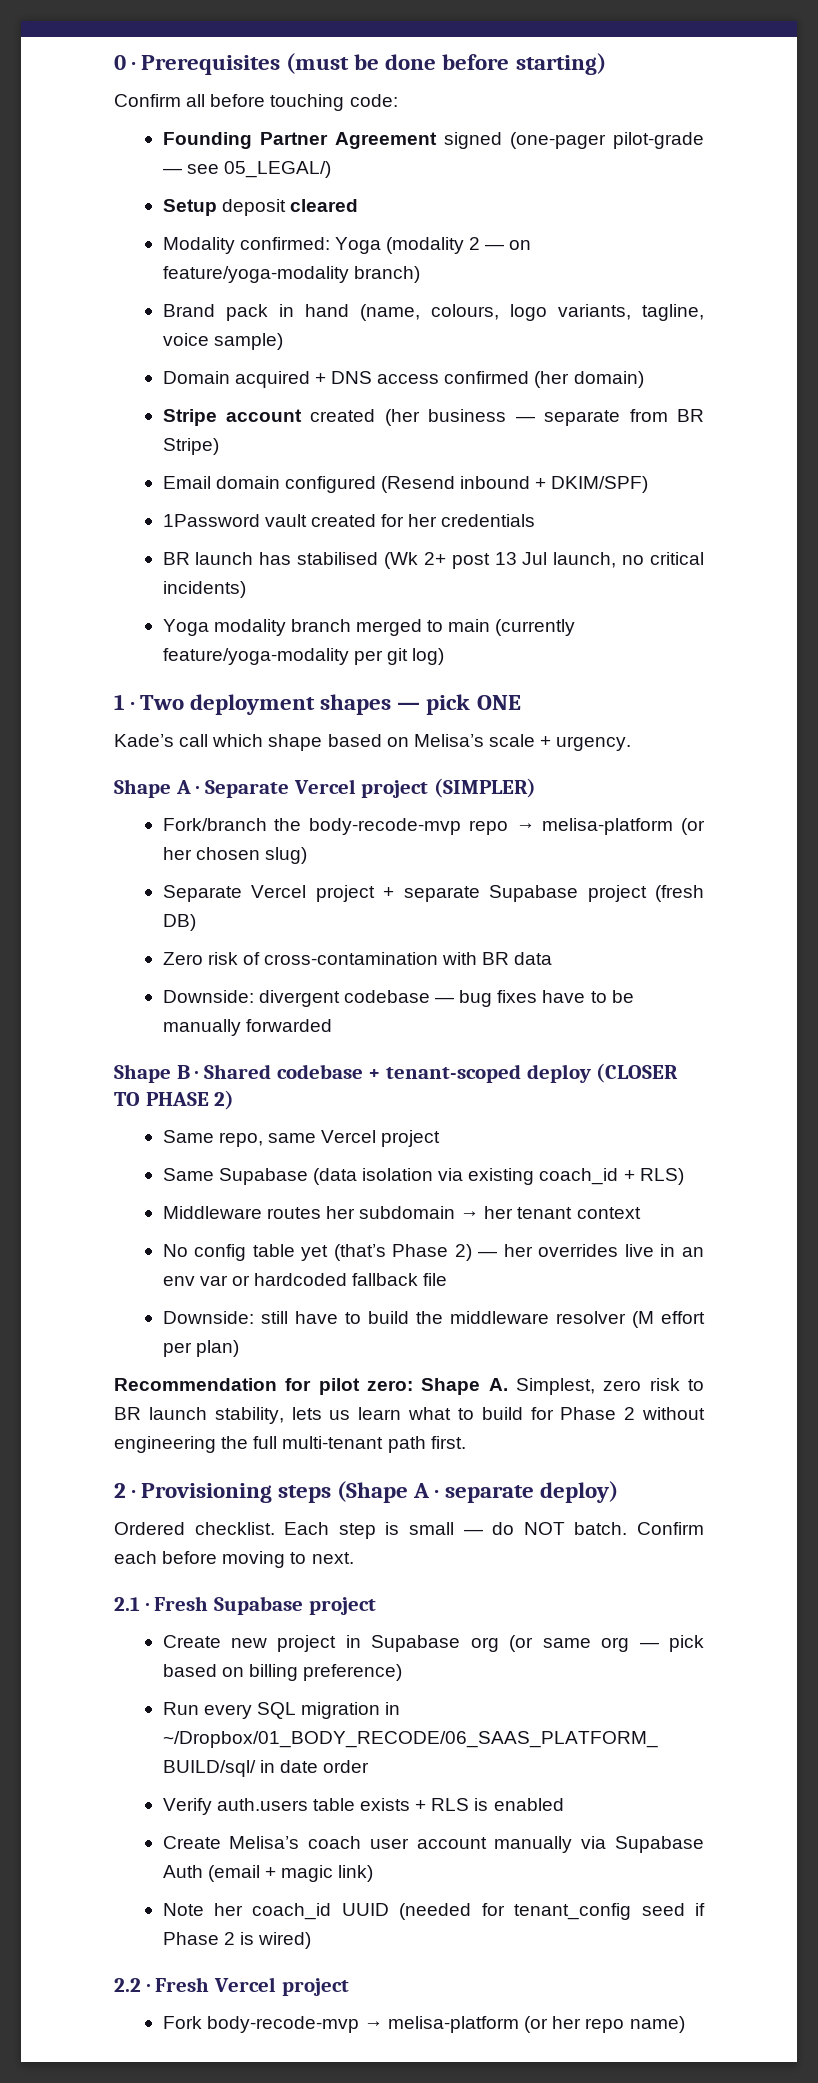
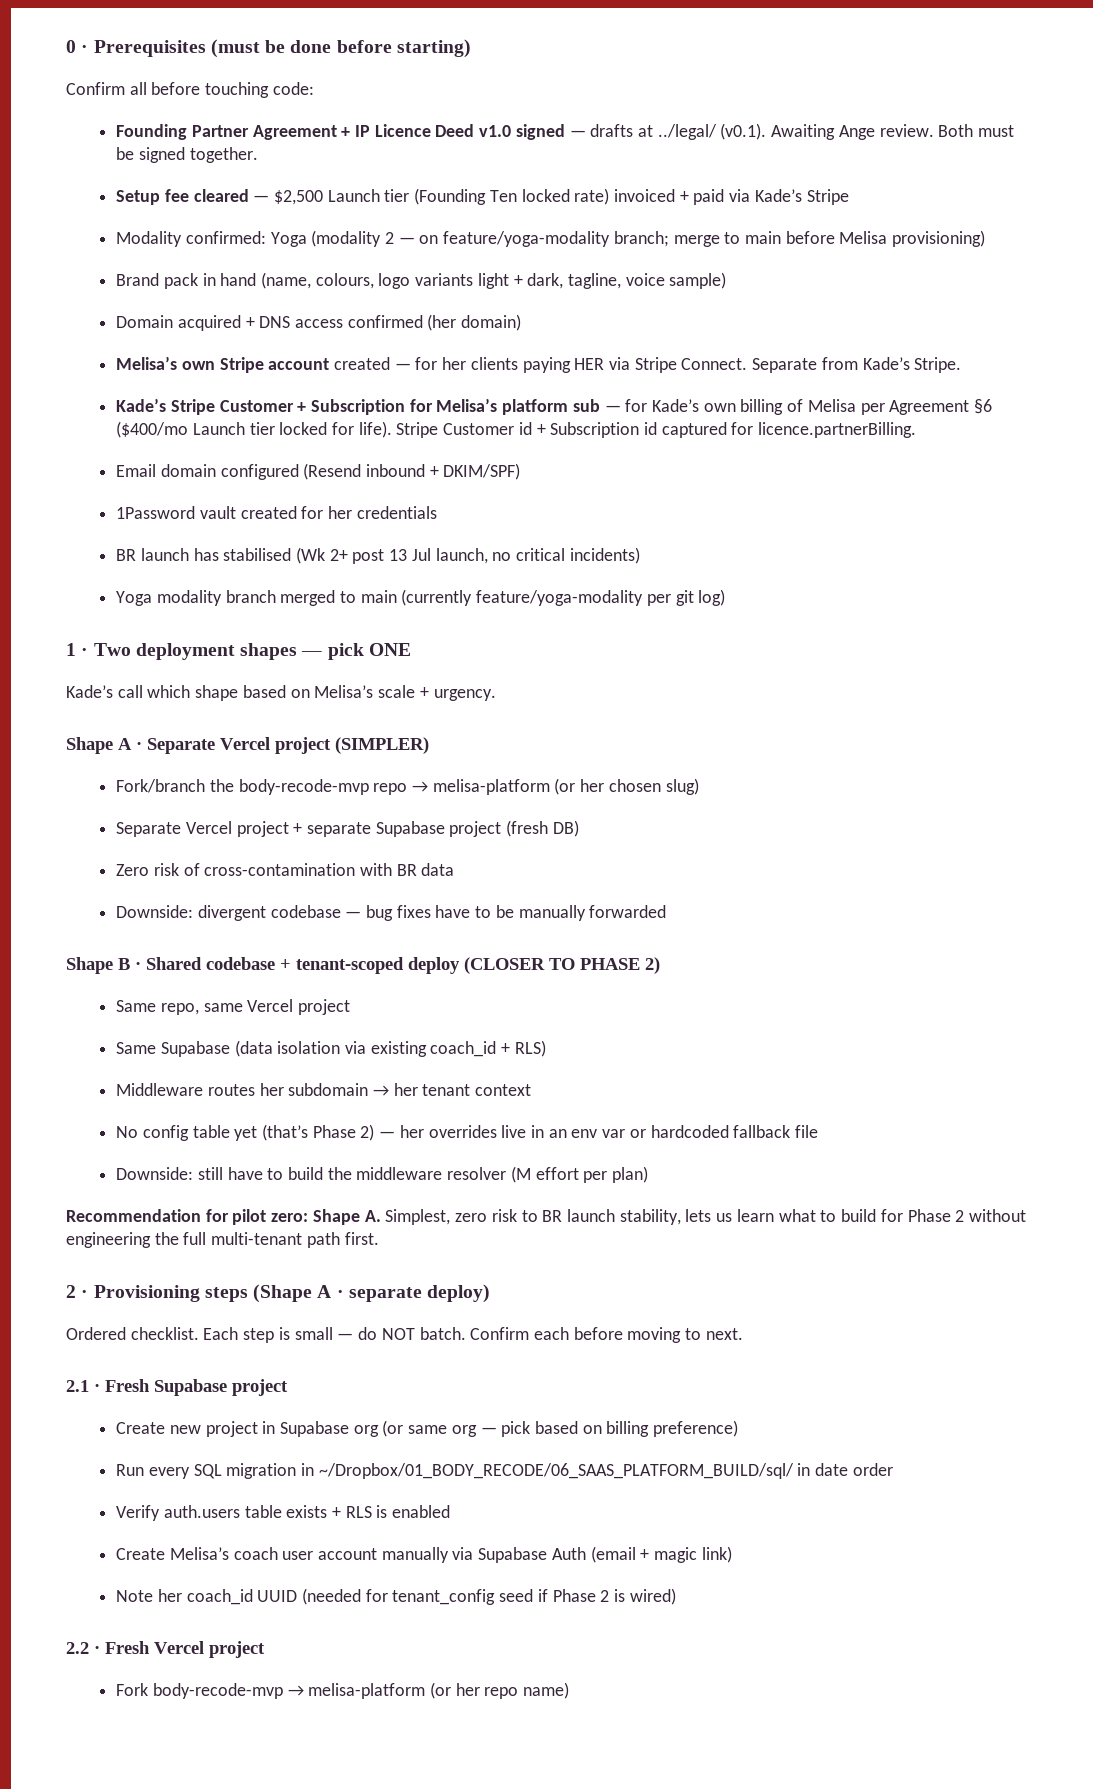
[443,132,705,149] [162,161,331,178] signed (one-pager pilot-grade — see 05_LEGAL/) -> [341,123,1015,140] [116,147,258,163] + IP Licence Deed v1.0 signed — drafts at ../legal/ (v0.1). Awaiting Ange review. Both must be signed together.
[221,199,286,216] deposit -> [164,189,189,202] fee
(358, 205) none -> [253,188,849,205] — $2,500 Launch tier (Founding Ten locked rate) invoiced + paid via Kade’s Stripe
[353,266,420,283] branch) -> [613,230,986,247] branch; merge to main before Melisa provisioning)
[557,304,631,320] variants, -> [415,273,564,289] variants light + dark,
(644, 379) none -> [116,356,215,370] Melisa’s own
[384,409,704,426] [162,438,219,455] (her business — separate from BR Stripe) -> [394,357,962,373] [116,398,993,415] [116,421,917,438] — for her clients paying HER via Stripe Connect. Separate from Kade’s Stripe. // Kade’s Stripe Customer + Subscription for Melisa’s platform sub — for Kade’s own billing of Melisa per Agreement §6 ($400/mo Launch tier locked for life). Stripe Customer id + Subscription id captured for licence.partnerBilling.

